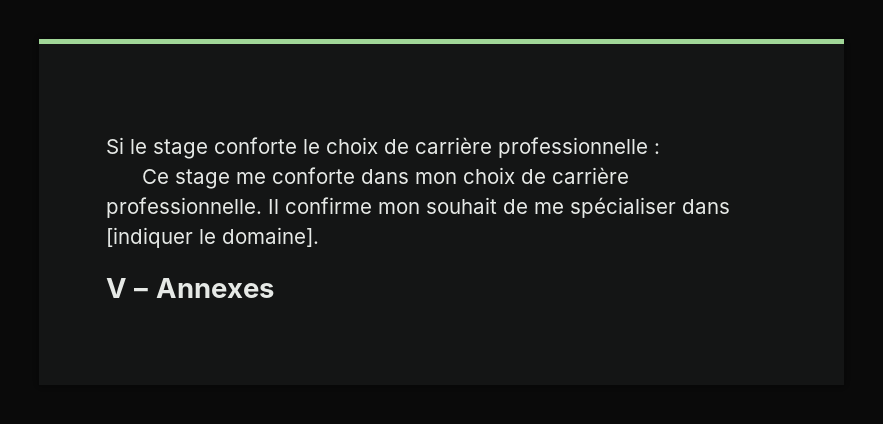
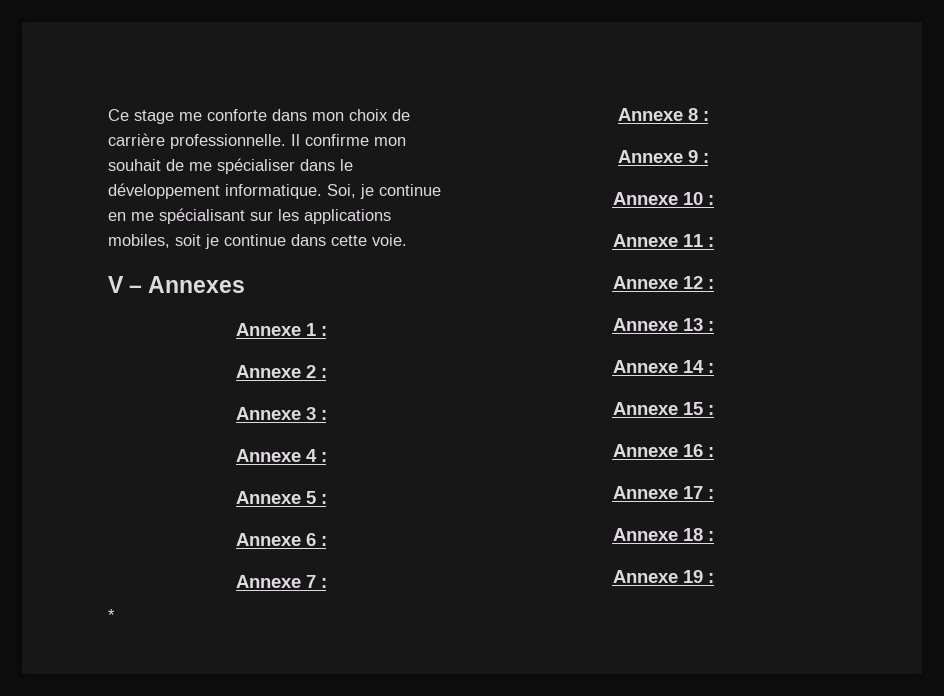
[106,137,660,159] Si le stage conforte le choix de carrière professionnelle : // -> (108, 115) none
[106,227,319,248] [106,278,274,298] [indiquer le domaine]. // V – Annexes -> [340,159,353,171] [108,183,441,199] [108,208,391,224] [108,234,407,249] [108,276,246,293] [235,323,327,336] [235,365,327,378] [235,407,327,420] [235,449,327,462] [235,491,327,504] [235,533,327,546] [235,575,327,588] [108,609,115,621] [617,108,709,121] [617,150,709,163] [612,192,714,205] [612,234,714,247] [612,276,714,289] [612,318,714,331] [612,360,714,373] [612,402,714,415] [612,444,714,457] [612,486,714,499] [612,528,714,541] [612,570,714,583] le développement informatique. Soi, je continue en me spécialisant sur les applications mobiles, soit je continue dans cette voie. // V – Annexes // Annexe 1 : // Annexe 2 : // Annexe 3 : // Annexe 4 : // Annexe 5 : // Annexe 6 : // Annexe 7 : // * // Annexe 8 : // Annexe 9 : // Annexe 10 : // Annexe 11 : // Annexe 12 : // Annexe 13 : // Annexe 14 : // Annexe 15 : // Annexe 16 : // Annexe 17 : // Annexe 18 : // Annexe 19 :

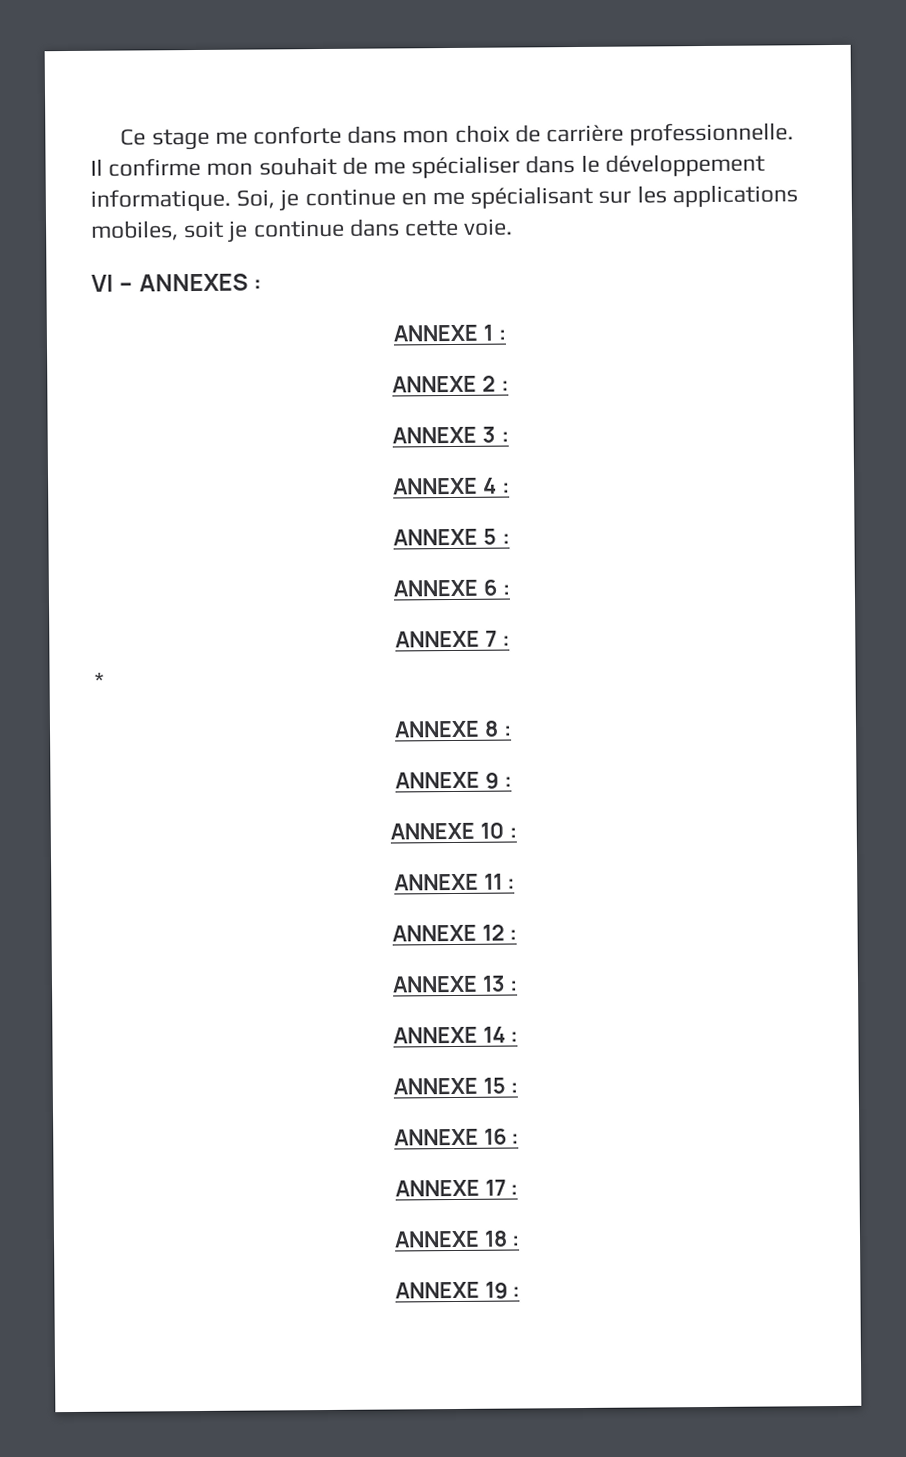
[108,276,246,293] [235,323,301,336] V – Annexes // Annexe -> [91,273,263,292] [393,324,479,342] VI – ANNEXES : // ANNEXE
[235,365,301,378] Annexe -> [392,375,478,393] ANNEXE
[235,407,301,420] Annexe -> [392,426,478,444] ANNEXE
[235,449,301,462] Annexe -> [393,477,479,495] ANNEXE
[235,491,301,504] Annexe -> [393,528,479,546] ANNEXE
[235,533,301,546] Annexe -> [393,579,479,597] ANNEXE
[235,575,301,588] Annexe -> [395,630,481,648] ANNEXE
[617,108,683,121] Annexe -> [394,720,481,738] ANNEXE
[617,150,683,163] Annexe -> [395,771,481,789] ANNEXE
[612,192,678,205] Annexe -> [390,822,476,840] ANNEXE
[612,234,678,247] Annexe -> [393,873,479,891] ANNEXE
[612,276,678,289] Annexe -> [391,924,477,942] ANNEXE
[612,318,678,331] Annexe -> [391,975,478,993] ANNEXE
[612,360,678,373] Annexe -> [392,1026,478,1044] ANNEXE
[612,402,678,415] Annexe -> [392,1077,478,1095] ANNEXE
[612,444,678,457] Annexe -> [393,1128,479,1146] ANNEXE
[612,486,678,499] Annexe -> [394,1179,480,1197] ANNEXE
[612,528,678,541] Annexe -> [393,1230,480,1248] ANNEXE
[612,570,678,583] Annexe -> [394,1281,480,1299] ANNEXE

